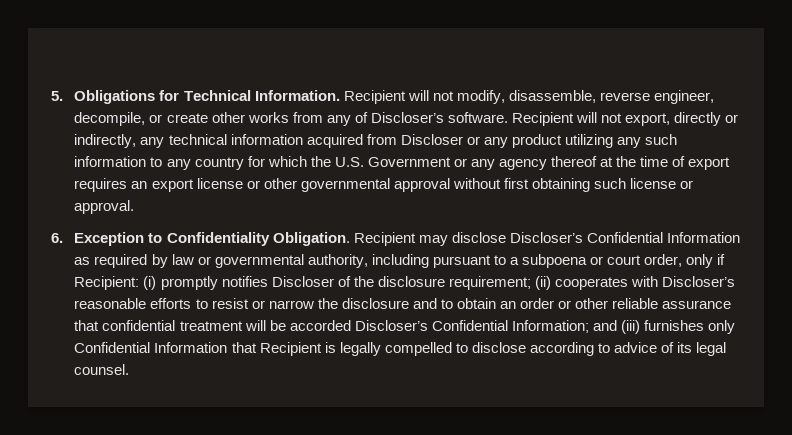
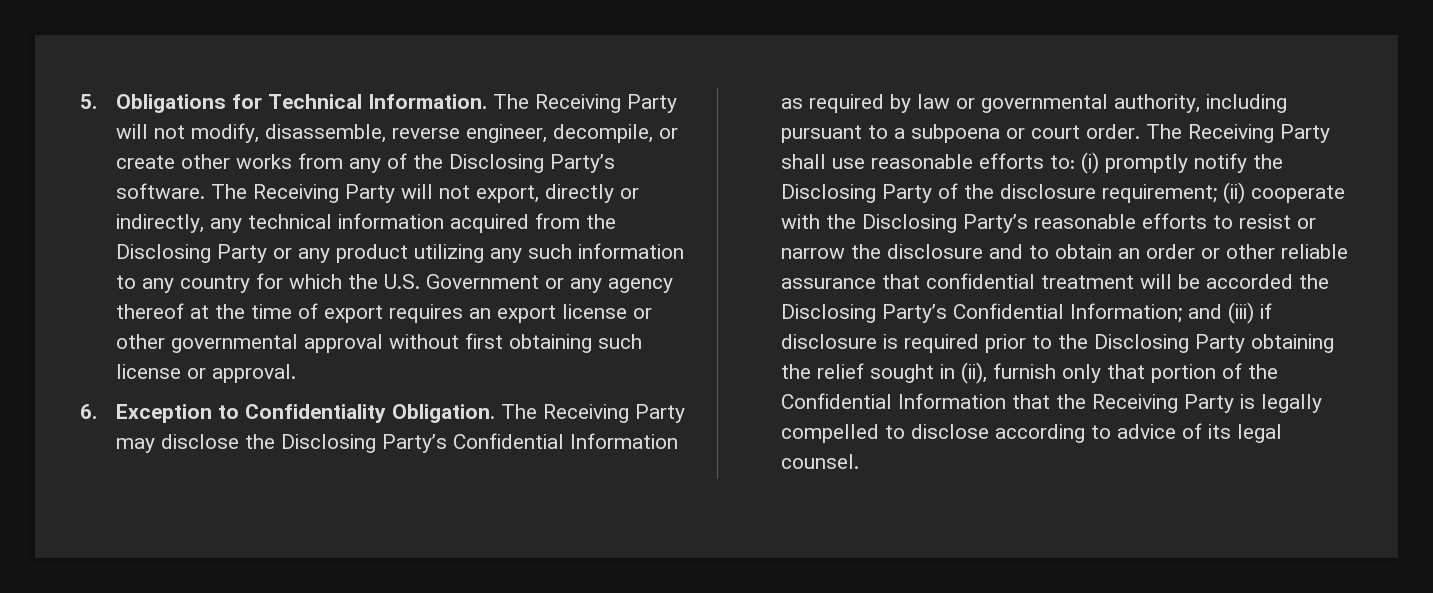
[343,90,406,104] Recipient -> [492,94,677,113] The Receiving Party
[370,112,574,126] Discloser’s software. Recipient -> [412,154,615,173] [115,183,395,203] the Disclosing Party’s software. The Receiving Party
[400,134,463,145] Discloser -> [585,214,616,229] [115,244,267,263] the Disclosing Party
[353,232,583,246] Recipient may disclose Discloser’s -> [500,404,685,423] [115,434,447,453] The Receiving Party may disclose the Disclosing Party’s
[644,254,726,268] [74,276,334,290] order, only if Recipient: (i) promptly notifies Discloser -> [1085,124,1330,143] [780,152,1283,174] [780,184,932,203] order. The Receiving Party shall use reasonable efforts to: (i) promptly notify the Disclosing Party
[554,276,736,290] cooperates with Discloser’s -> [1250,185,1345,203] [780,214,1028,233] cooperate with the Disclosing Party’s
[354,320,428,331] Discloser’s -> [1298,274,1329,289] [780,304,947,323] the Disclosing Party’s
[643,320,736,334] [74,342,322,356] furnishes only Confidential Information that Recipient -> [1259,303,1272,319] [780,334,1334,353] [780,362,1278,384] [780,393,1234,413] if disclosure is required prior to the Disclosing Party obtaining the relief sought in (ii), furnish only that portion of the Confidential Information that the Receiving Party

